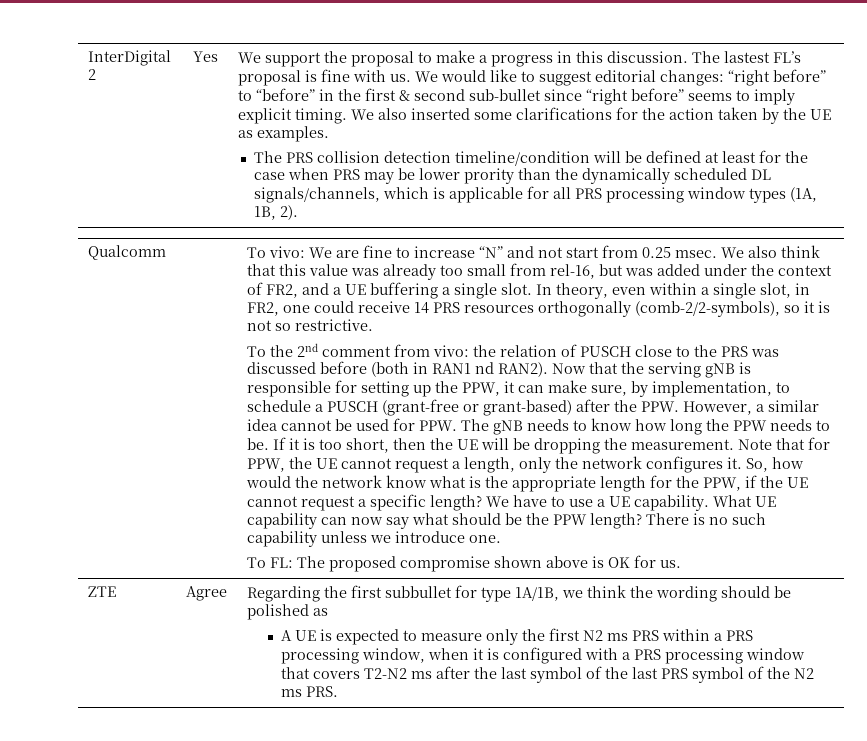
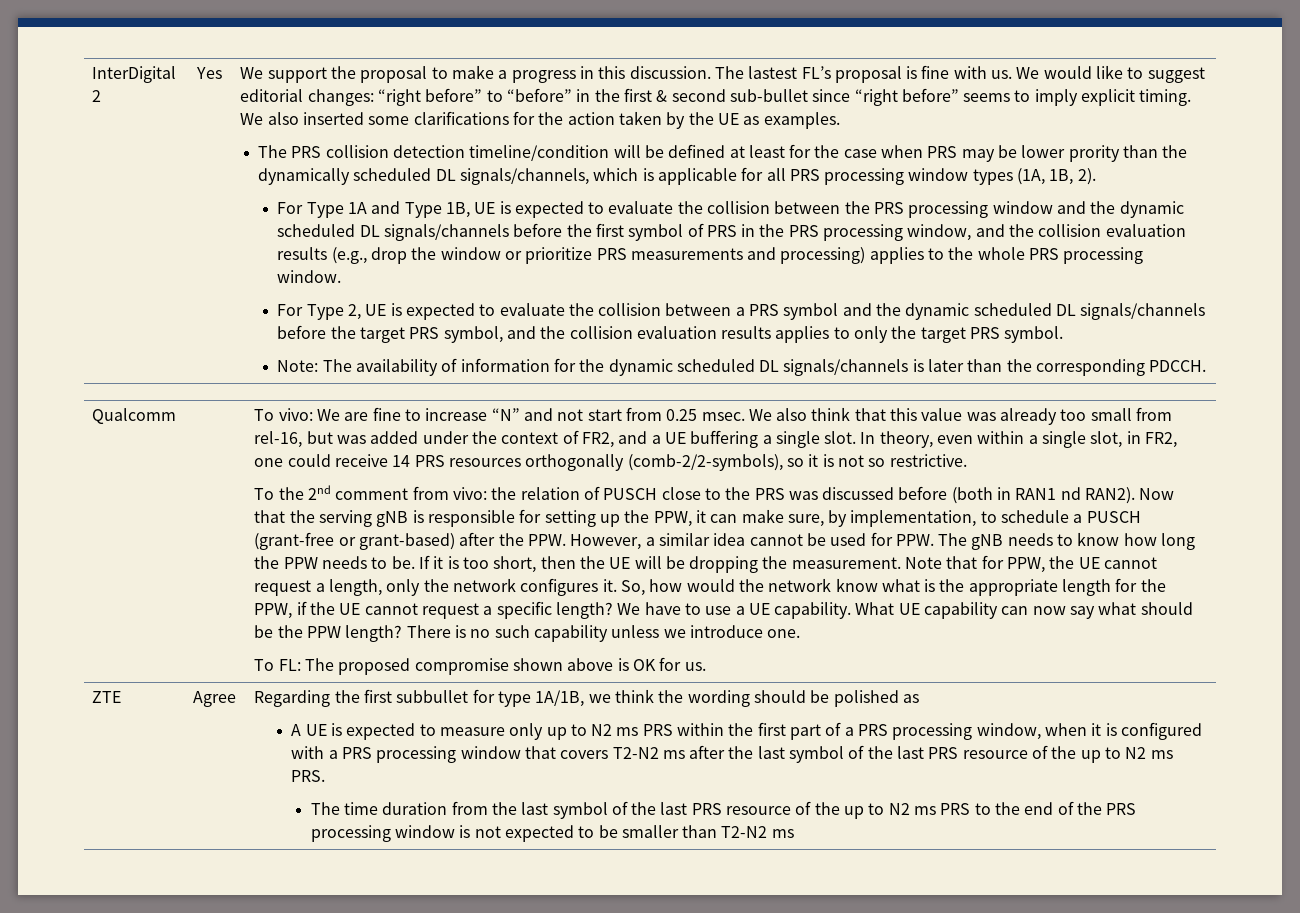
(298, 212) none -> [277,201,1184,218] [277,223,1186,241] [277,247,1144,264] [277,270,342,283] [277,303,1206,320] [277,325,1064,343] [277,358,1207,376] // For Type 1A and Type 1B, UE is expected to evaluate the collision between the PRS processing window and the dynamic scheduled DL signals/channels before the first symbol of PRS in the PRS processing window, and the collision evaluation results (e.g., drop the window or prioritize PRS measurements and processing) applies to the whole PRS processing window. // For Type 2, UE is expected to evaluate the collision between a PRS symbol and the dynamic scheduled DL signals/channels before the target PRS symbol, and the collision evaluation results applies to only the target PRS symbol. // Note: The availability of information for the dynamic scheduled DL signals/channels is later than the corresponding PDCCH.
[522,628,581,641] the first -> [546,724,587,740] up to
(711, 635) none -> [728,722,842,740] the first part of
[692,666,815,683] [281,686,339,697] symbol of the N2 ms PRS. -> [962,745,1173,763] [291,770,326,782] [310,801,1137,819] [310,825,794,842] resource of the up to N2 ms PRS. // The time duration from the last symbol of the last PRS resource of the up to N2 ms PRS to the end of the PRS processing window is not expected to be smaller than T2-N2 ms

